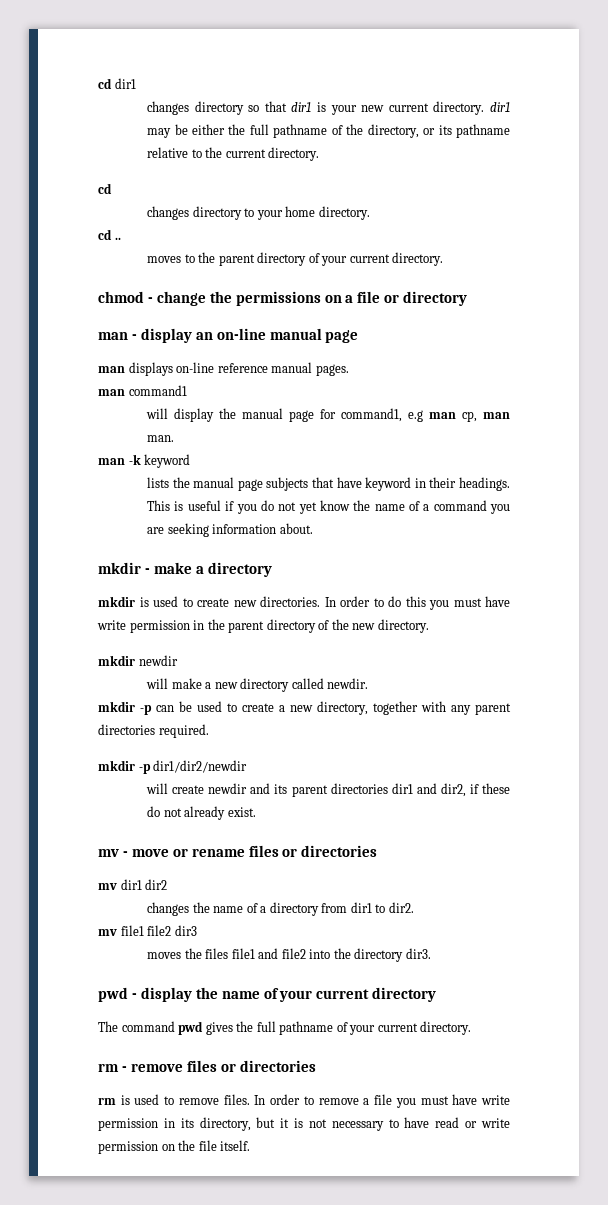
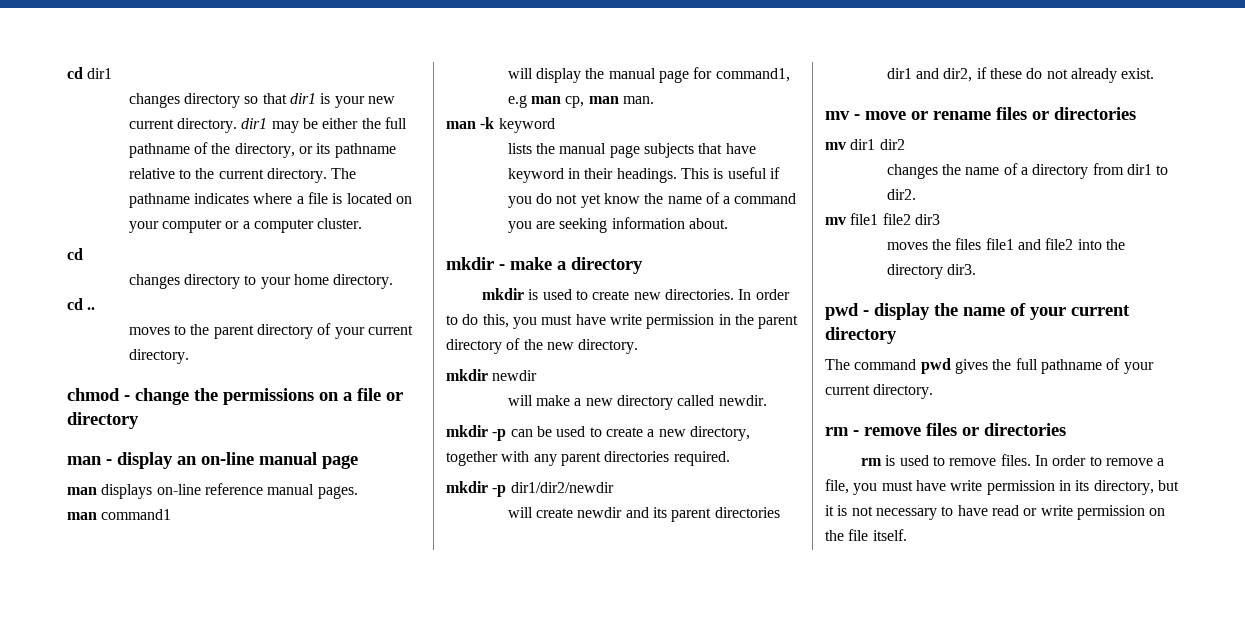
(320, 154) none -> [331,168,357,179] [128,192,412,208] [128,218,363,233] The pathname indicates where a file is located on your computer or a computer cluster.
[405,596,426,607] this -> [482,314,509,328] this,
[374,1094,393,1105] file -> [825,479,849,494] file,

